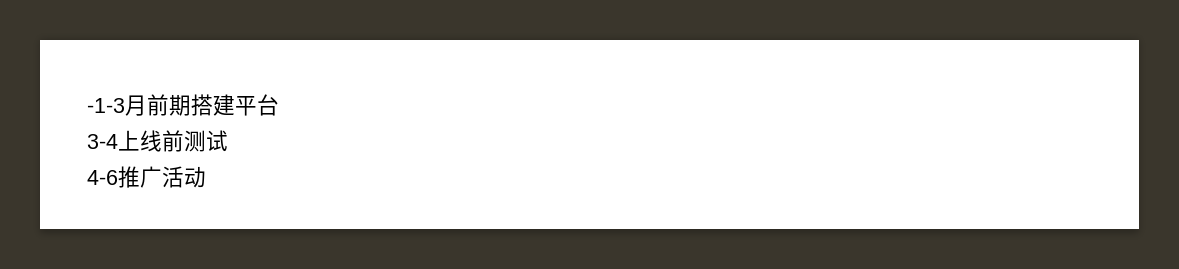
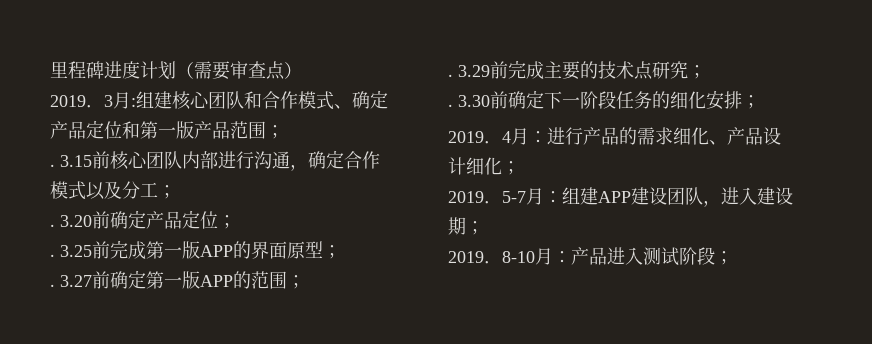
[87,94,279,116] [87,130,228,152] [87,166,206,188] -1-3月前期搭建平台 // 3-4上线前测试 // 4-6推广活动 -> [50,61,302,80] [50,90,388,110] [50,120,284,139] [50,150,380,171] [50,181,176,200] [50,210,236,229] [50,240,341,259] [50,270,305,289] [448,60,706,80] [448,90,760,110] [448,127,781,145] [448,157,520,175] [448,187,793,207] [448,217,484,235] [448,247,733,266] 里程碑进度计划（需要审查点） // 2019．3月:组建核心团队和合作模式、确定产品定位和第一版产品范围； // . 3.15前核心团队内部进行沟通，确定合作模式以及分工； // . 3.20前确定产品定位； // . 3.25前完成第一版APP的界面原型； // . 3.27前确定第一版APP的范围； // . 3.29前完成主要的技术点研究； // . 3.30前确定下一阶段任务的细化安排； // 2019．4月：进行产品的需求细化、产品设计细化； // 2019．5-7月：组建APP建设团队，进入建设期； // 2019．8-10月：产品进入测试阶段；

